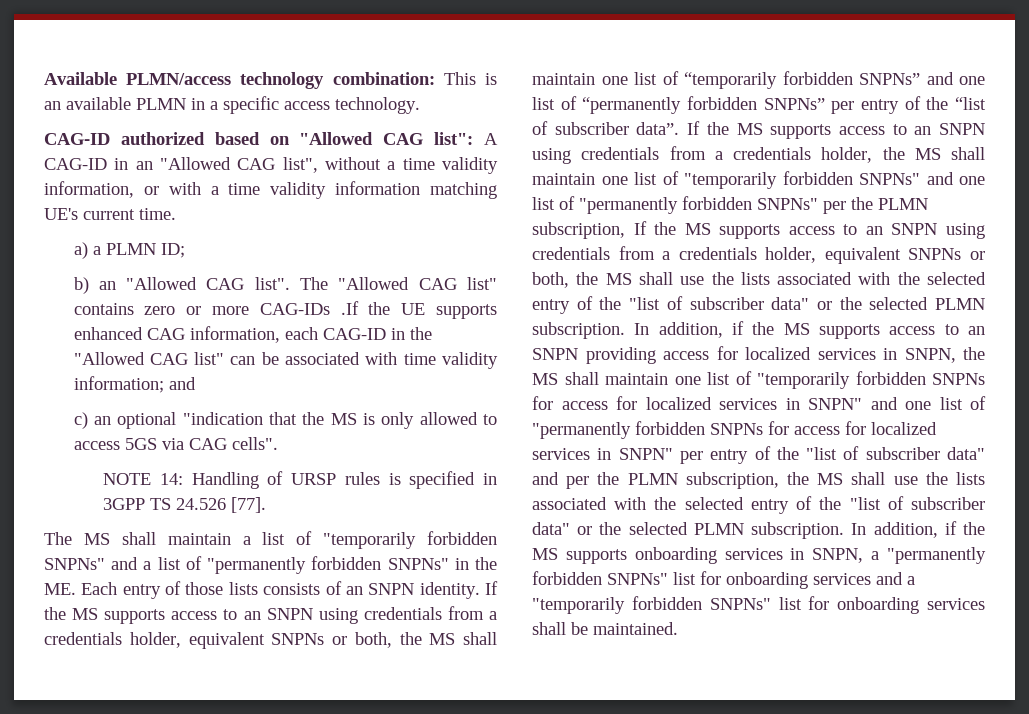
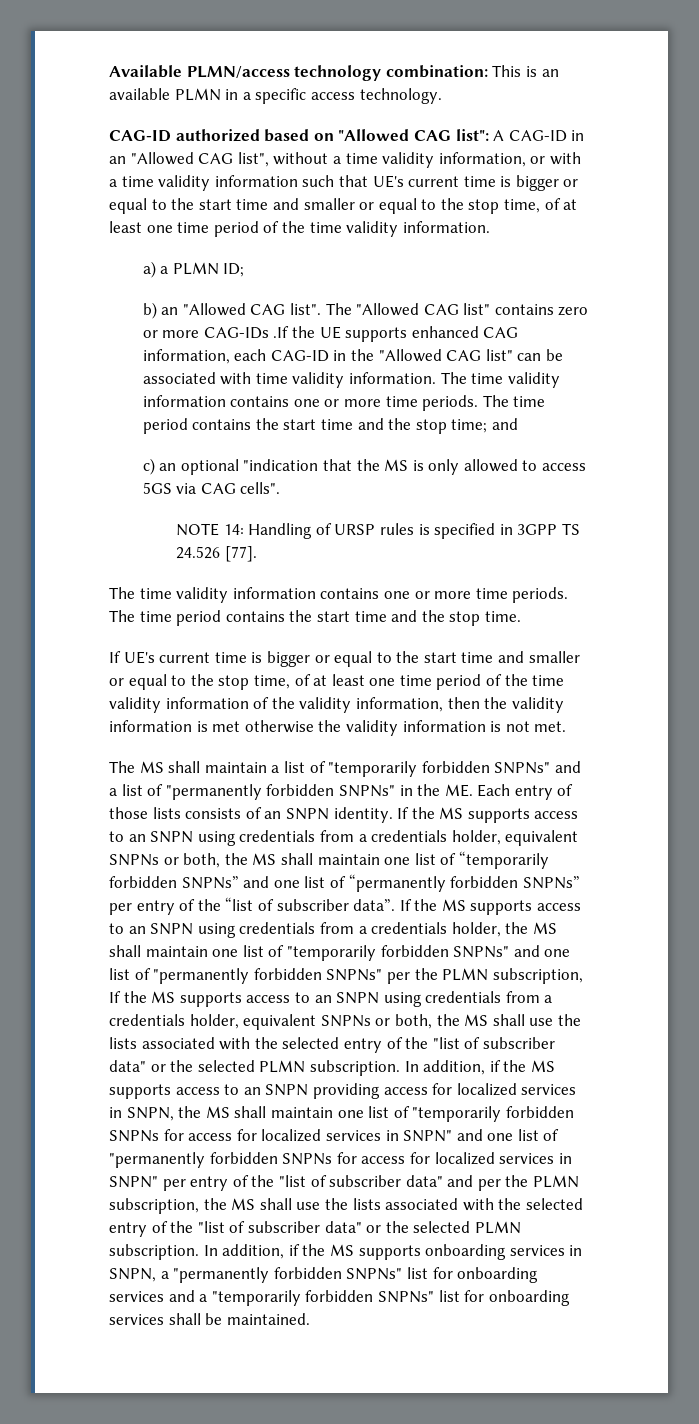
[430,182,497,199] [44,208,176,220] matching UE's current time. -> [302,175,579,191] [109,198,578,214] [109,221,490,237] such that UE's current time is bigger or equal to the start time and smaller or equal to the stop time, of at least one time period of the time validity information.
[73,376,164,393] information; -> [348,372,560,388] [142,395,546,411] [142,418,488,434] information. The time validity information contains one or more time periods. The time period contains the start time and the stop time;
(267, 505) none -> [109,587,569,603] [109,610,521,626] [109,651,580,667] [109,674,565,690] [109,697,564,713] [109,720,567,736] // The time validity information contains one or more time periods. The time period contains the start time and the stop time. // If UE's current time is bigger or equal to the start time and smaller or equal to the stop time, of at least one time period of the time validity information of the validity information, then the validity information is met otherwise the validity information is not met.

